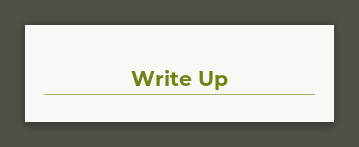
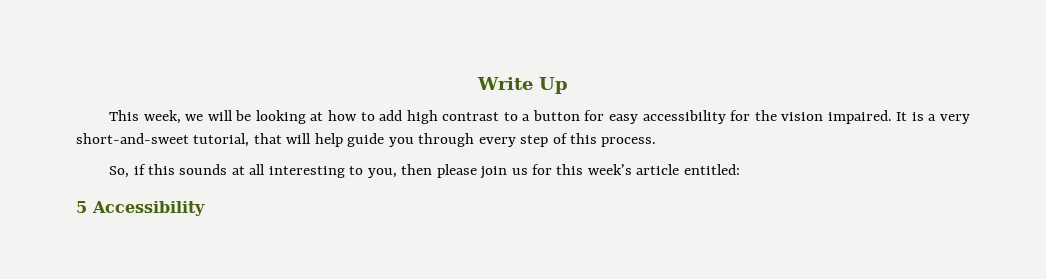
(228, 80) none -> [109,110,971,124] [76,133,657,147] [109,164,740,179] [76,201,205,216] // This week, we will be looking at how to add high contrast to a button for easy accessibility for the vision impaired. It is a very short-and-sweet tutorial, that will help guide you through every step of this process. // So, if this sounds at all interesting to you, then please join us for this week’s article entitled: // 5 Accessibility

